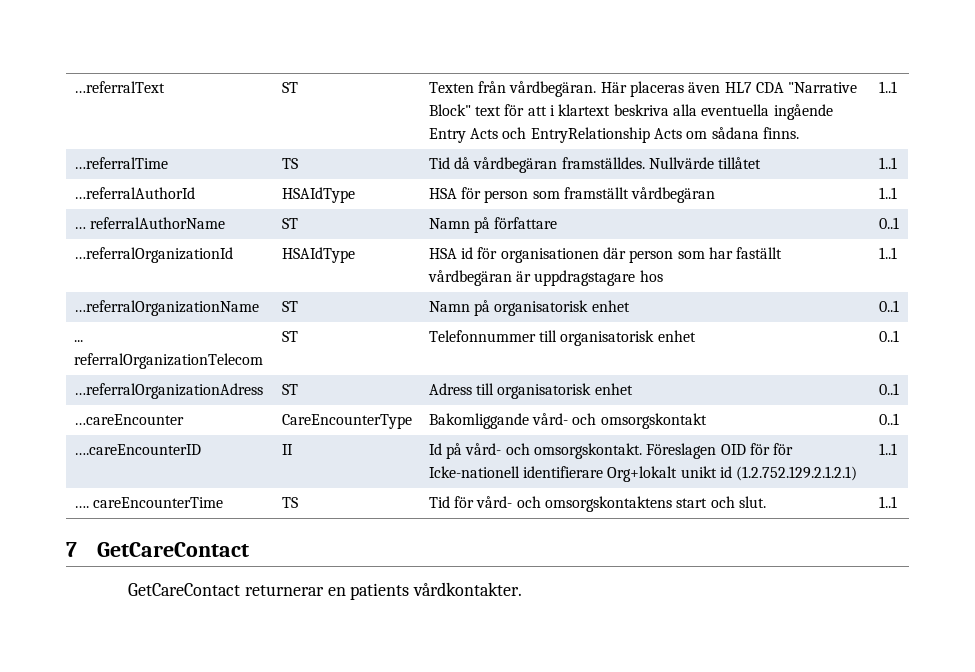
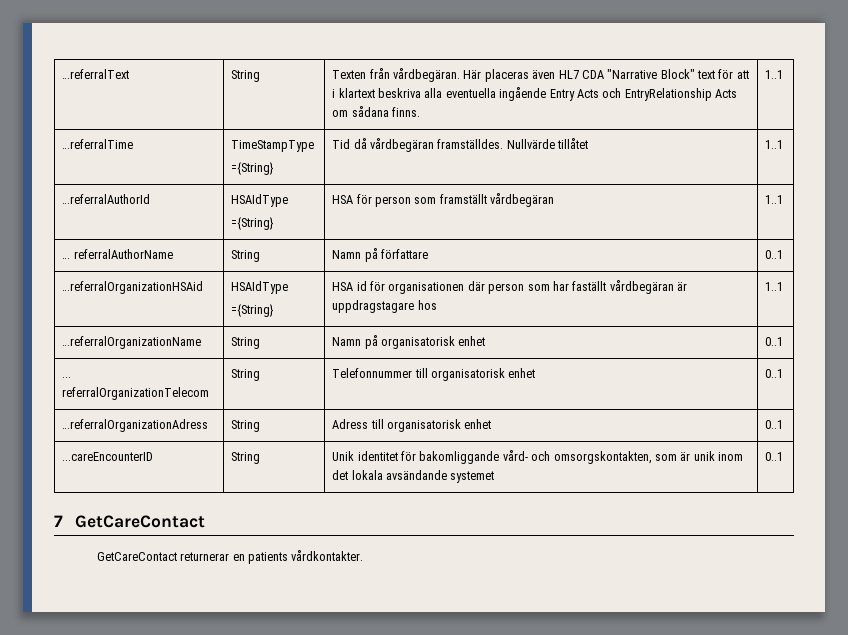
[281,82,298,93] ST -> [231,70,261,82] String
[281,158,298,169] TS -> [231,140,315,152] [231,162,275,175] TimeStampType // ={String}
(355, 195) none -> [231,217,275,230] // ={String}
[281,218,298,229] ST -> [231,250,261,262] String
[73,247,233,263] [281,247,355,263] …referralOrganizationId | HSAIdType -> [62,281,204,294] [231,281,289,294] [231,304,275,317] …referralOrganizationHSAid | HSAIdType // ={String}
[281,301,298,312] ST -> [231,337,261,349] String
[281,331,298,342] ST -> [231,369,261,381] String
[281,384,298,395] ST -> [231,420,261,432] String
[73,414,184,425] [281,414,412,429] [428,413,707,429] [878,413,899,425] [73,444,201,455] [281,444,293,455] [428,443,794,459] [428,466,858,482] [878,443,897,455] [73,497,223,508] [281,497,298,508] [428,496,766,512] [878,496,897,508] …careEncounter | CareEncounterType | Bakomliggande vård- och omsorgskontakt | 0..1 // ….careEncounterID | II | Id på vård- och omsorgskontakt. Föreslagen OID för för Icke-nationell identifierare Org+lokalt unikt id (1.2.752.129.2.1.2.1) | 1..1 // …. careEncounterTime | TS | Tid för vård- och omsorgskontaktens start och slut. | 1..1 -> [62,452,154,461] [231,452,261,464] [332,450,744,464] [332,470,495,483] [765,452,784,461] ...careEncounterID | String | Unik identitet för bakomliggande vård- och omsorgskontakten, som är unik inom det lokala avsändande systemet | 0..1

